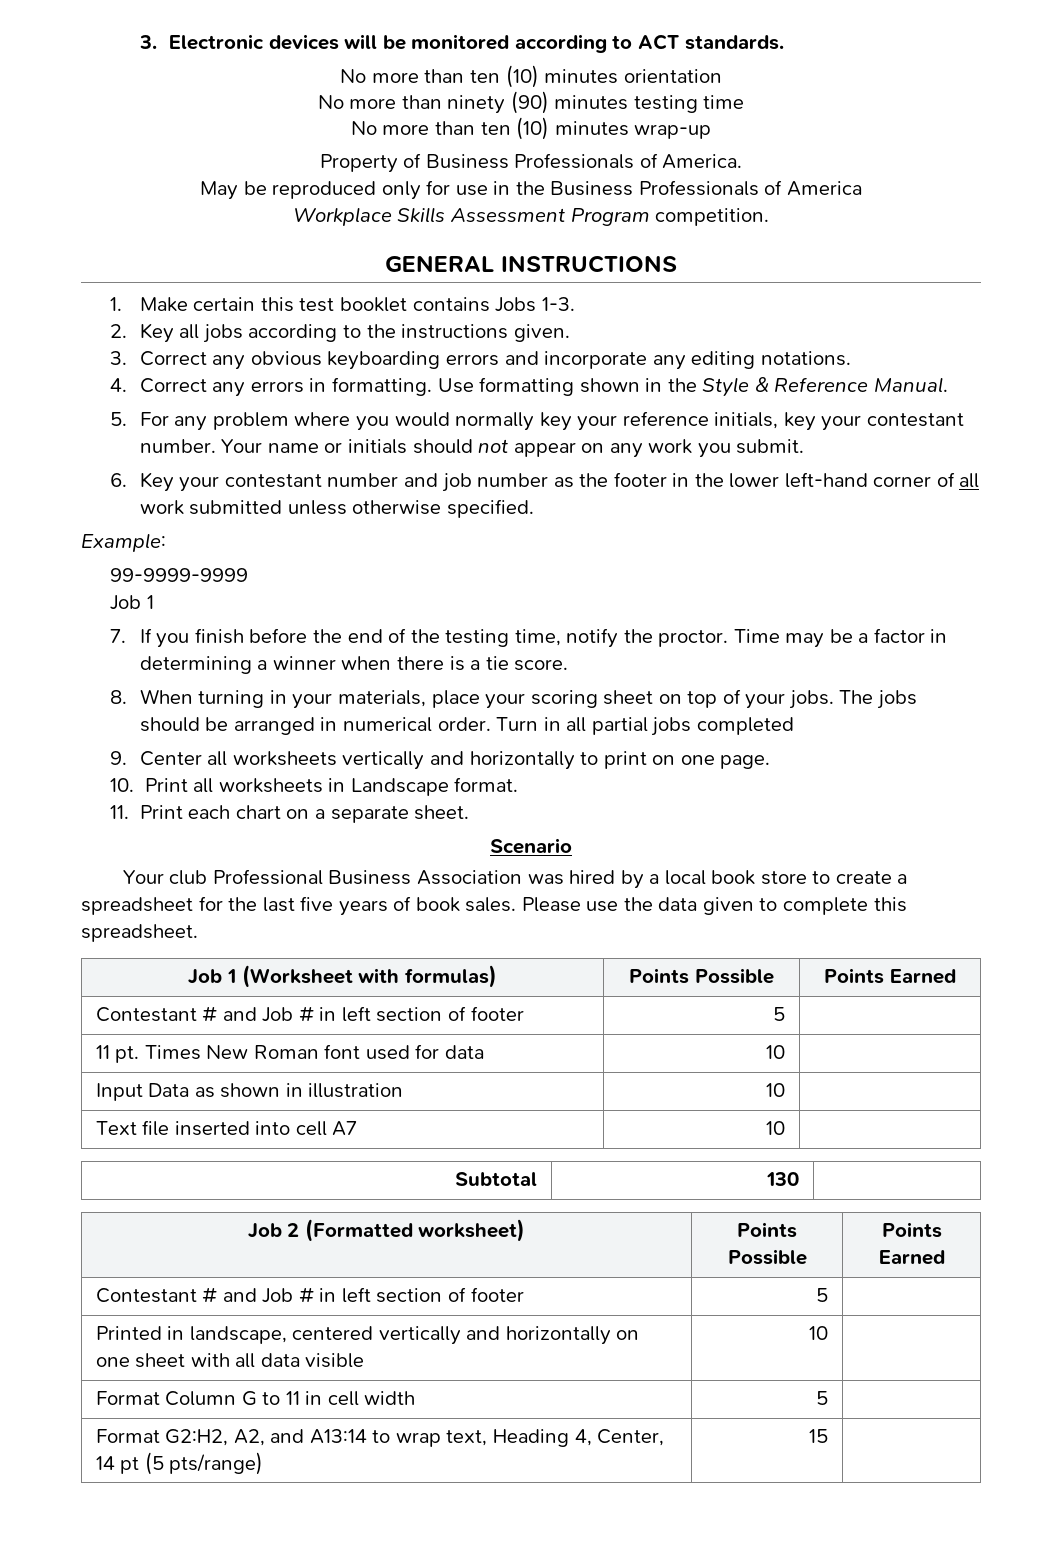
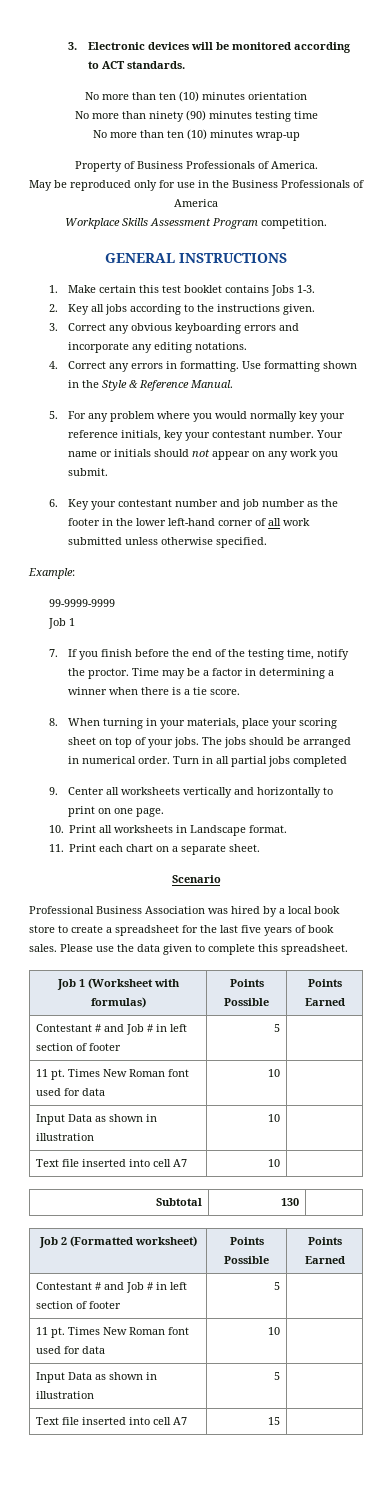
[122,870,208,885] Your club -> (221, 879) none
[95,1326,640,1345] [95,1353,365,1368] [809,1326,829,1340] [95,1391,416,1406] [816,1391,829,1405] [95,1429,665,1447] [95,1452,264,1475] Printed in landscape, centered vertically and horizontally on one sheet with all data visible | 10 | // Format Column G to 11 in cell width | 5 | // Format G2:H2, A2, and A13:14 to wrap text, Heading 4, Center, 14 pt (5 pts/range) -> [35,1327,189,1338] [35,1346,105,1354] [268,1327,281,1335] [35,1372,157,1383] [35,1391,94,1399] [274,1372,281,1380] [35,1417,187,1425] 11 pt. Times New Roman font used for data | 10 | // Input Data as shown in illustration | 5 | // Text file inserted into cell A7

